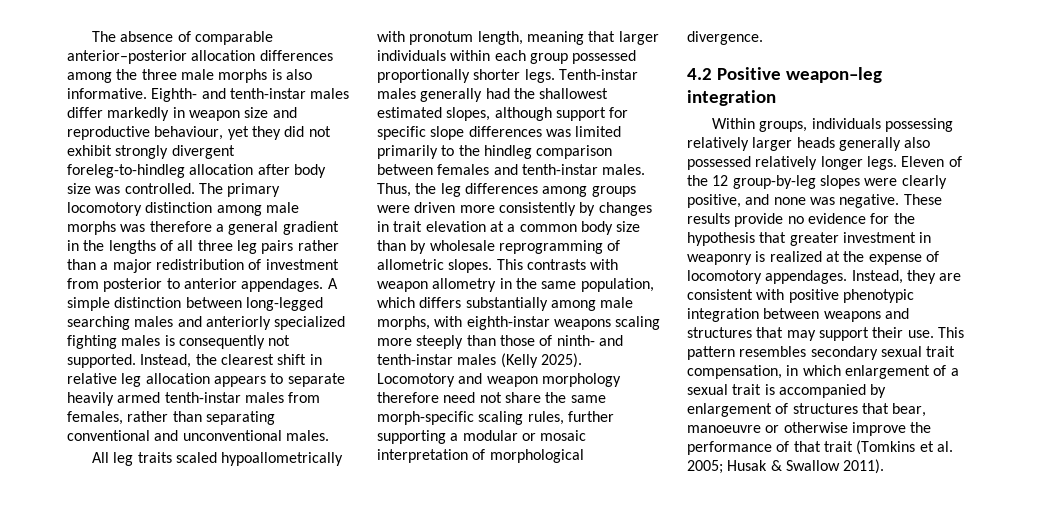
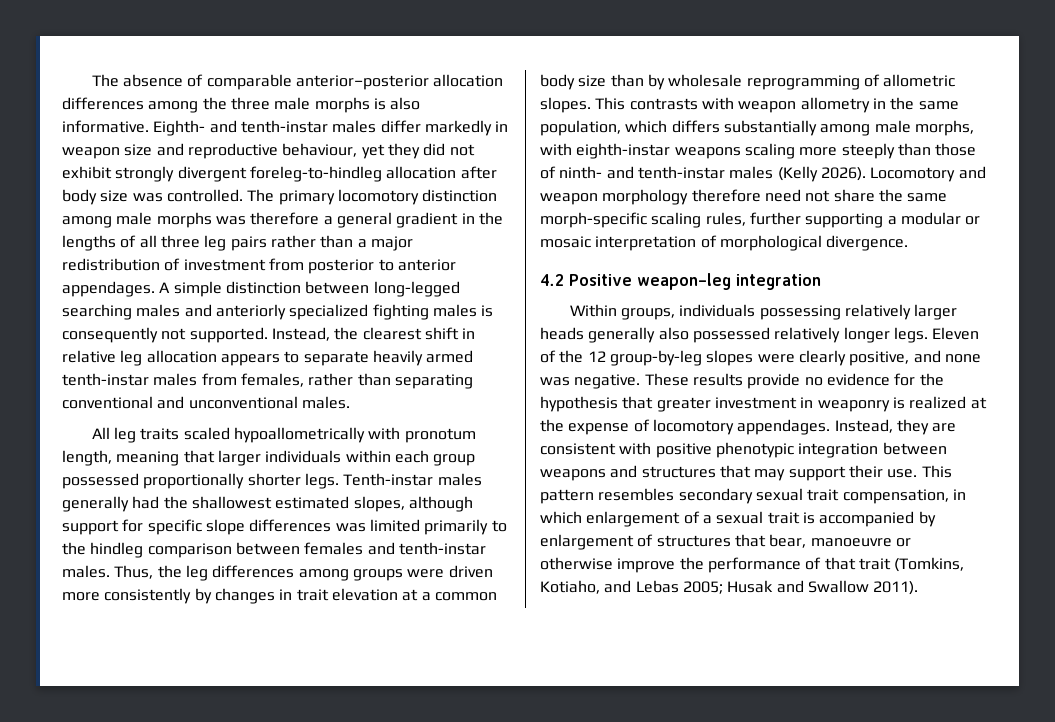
[540,353,582,368] 2025). -> [820,167,866,181] 2026).
[856,440,953,455] (Tomkins et al. -> [894,557,965,572] [540,580,679,594] (Tomkins, Kotiaho, and Lebas
[770,460,782,471] & -> [776,580,804,593] and

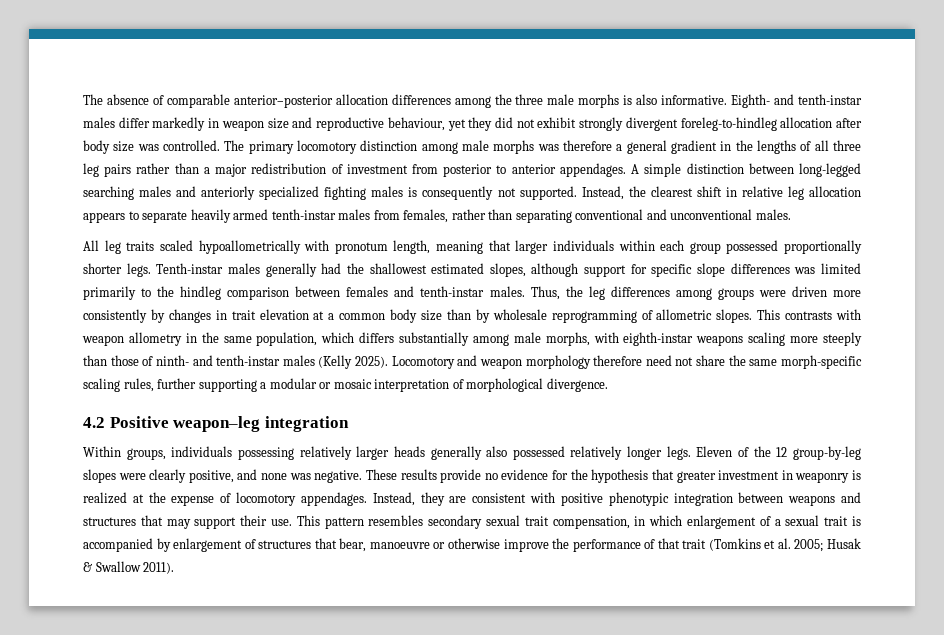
[820,167,866,181] 2026). -> [355,356,389,368] 2025).
[894,557,965,572] [540,580,679,594] (Tomkins, Kotiaho, and Lebas -> [708,538,791,551] (Tomkins et al.
[776,580,804,593] and -> [83,562,92,572] &

